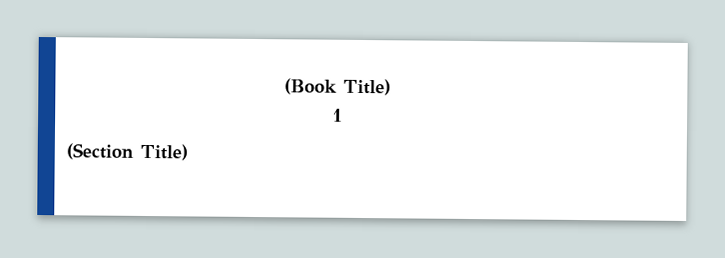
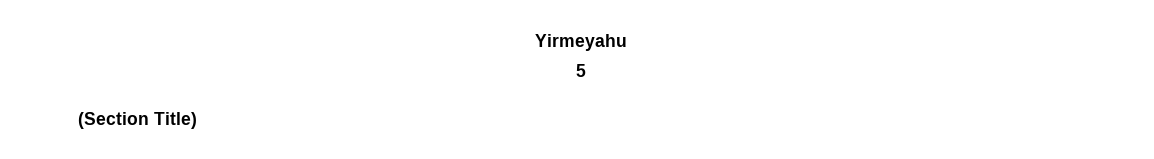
[283,78,391,96] [331,108,343,122] (Book Title) // 1 -> [535,34,627,51] [576,64,586,77] Yirmeyahu // 5

